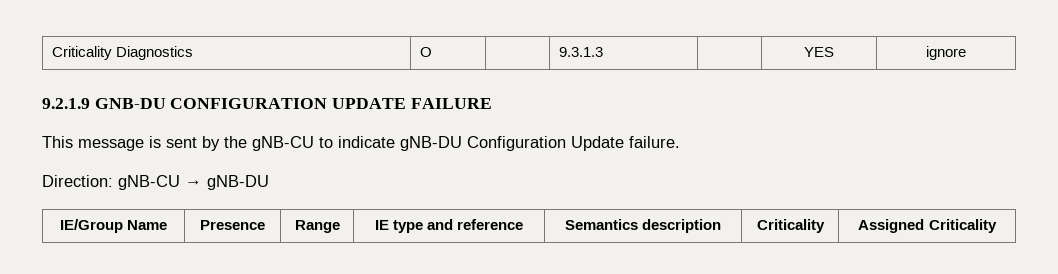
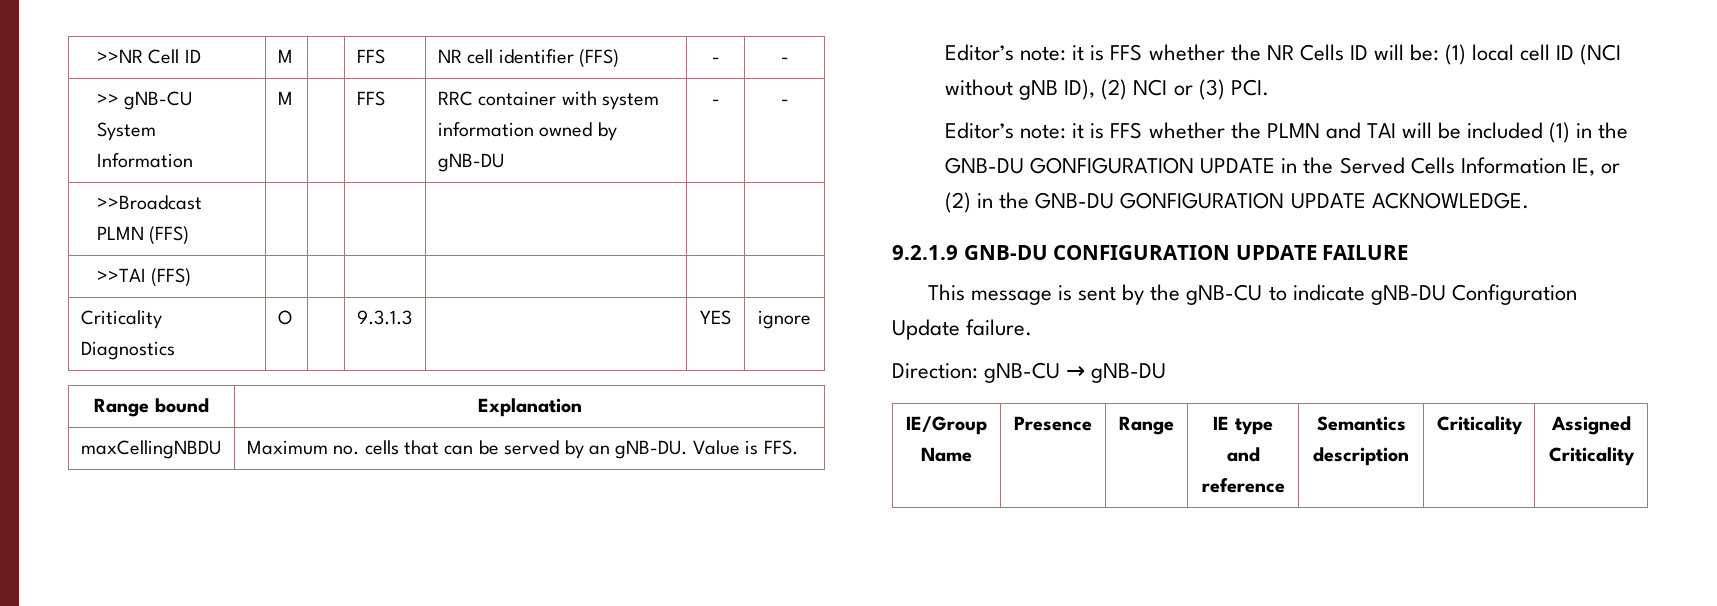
(52, 53) none -> [96,49,201,64] [277,49,293,63] [356,49,385,64] [437,49,620,68] [711,57,720,63] [780,57,789,63] [96,91,193,110] [96,122,156,141] [96,153,193,168] [277,91,293,105] [356,91,385,106] [437,91,660,110] [437,122,617,141] [437,153,504,172] [711,99,720,105] [780,99,789,105] [96,195,202,210] [96,226,190,245] [96,268,192,287] >>NR Cell ID | M | | FFS | NR cell identifier (FFS) | - | - // >> gNB-CU System Information | M | | FFS | RRC container with system information owned by gNB-DU | - | - // >>Broadcast PLMN (FFS) | | | | | | // >>TAI (FFS) | | | | | | //
(966, 53) none -> [94,398,209,417] [477,398,582,417] [80,440,221,459] [246,440,798,459] [945,44,1622,65] [945,79,1269,100] [945,122,1629,143] [945,157,1620,176] [945,192,1529,213] // Range bound | Explanation // maxCellingNBDU | Maximum no. cells that can be served by an gNB-DU. Value is FFS. // Editor’s note: it is FFS whether the NR Cells ID will be: (1) local cell ID (NCI without gNB ID), (2) NCI or (3) PCI. // Editor’s note: it is FFS whether the PLMN and TAI will be included (1) in the GNB-DU GONFIGURATION UPDATE in the Served Cells Information IE, or (2) in the GNB-DU GONFIGURATION UPDATE ACKNOWLEDGE.

